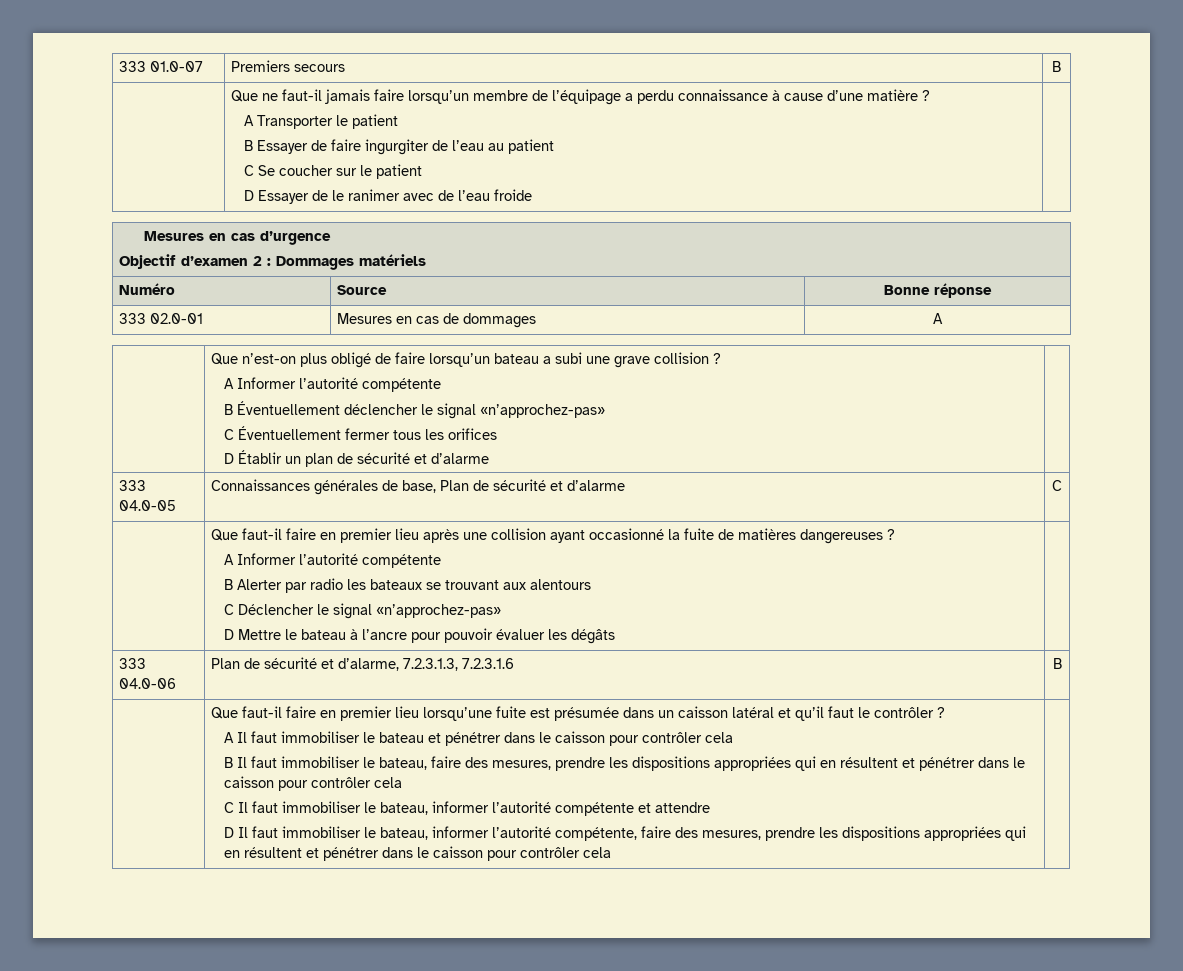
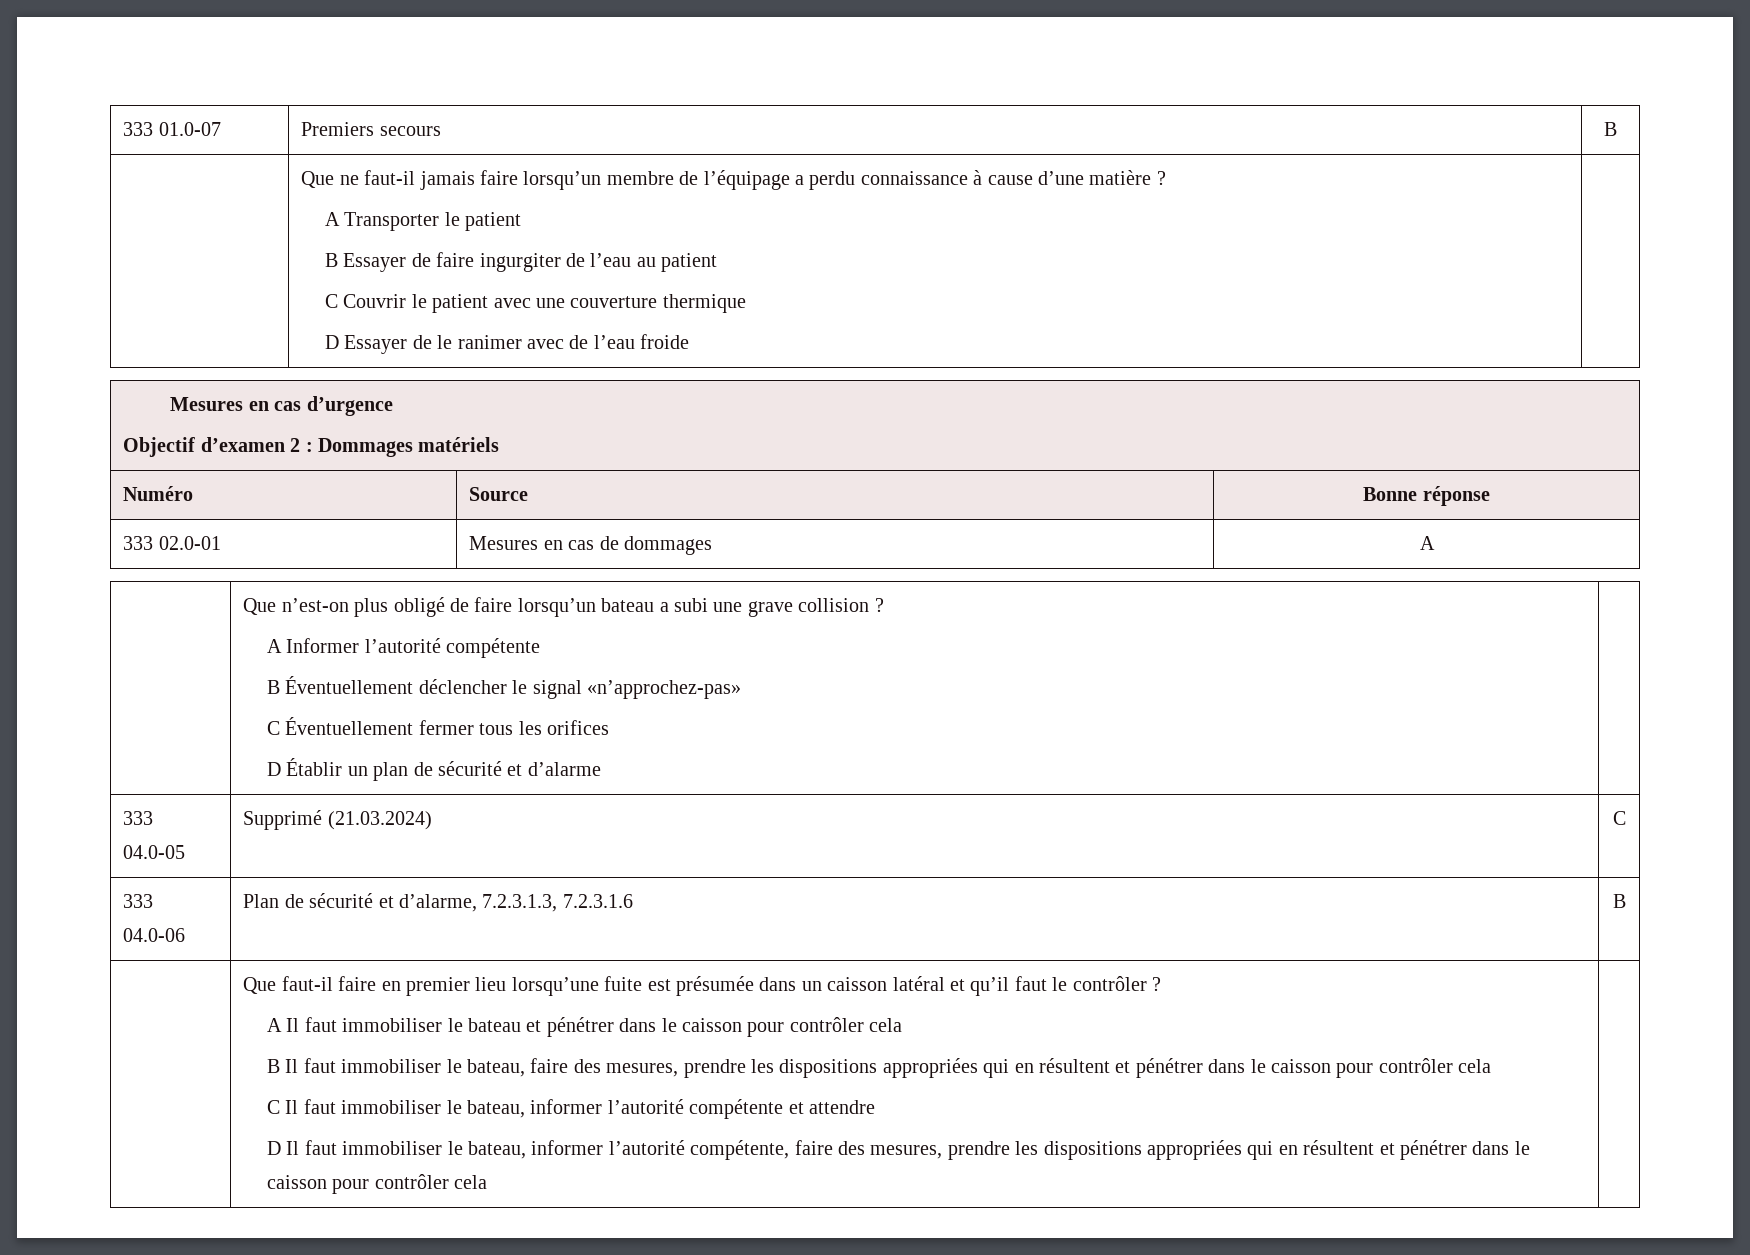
[257,164,422,179] Se coucher sur le patient -> [343,294,746,313] Couvrir le patient avec une couverture thermique
[211,479,626,495] [1052,480,1062,491] [211,528,896,544] [223,553,441,568] [223,578,591,593] [223,603,501,619] [223,628,615,644] Connaissances générales de base, Plan de sécurité et d’alarme | C // | Que faut-il faire en premier lieu après une collision ayant occasionné la fuite de matières dangereuses ? // A Informer l’autorité compétente // B Alerter par radio les bateaux se trouvant aux alentours // C Déclencher le signal «n’approchez-pas» // D Mettre le bateau à l’ancre pour pouvoir évaluer les dégâts | -> [243,810,432,830] [1612,811,1626,825] Supprimé (21.03.2024) | C

